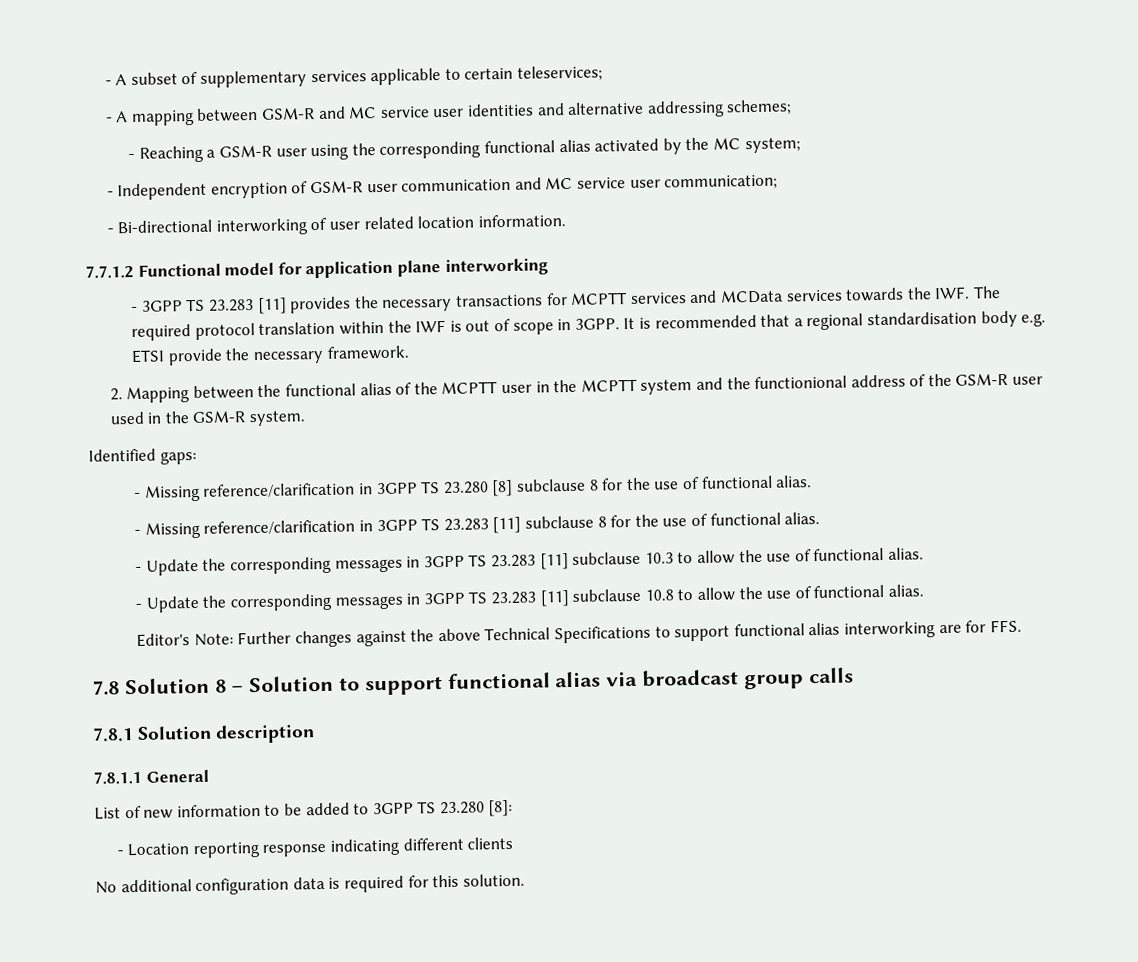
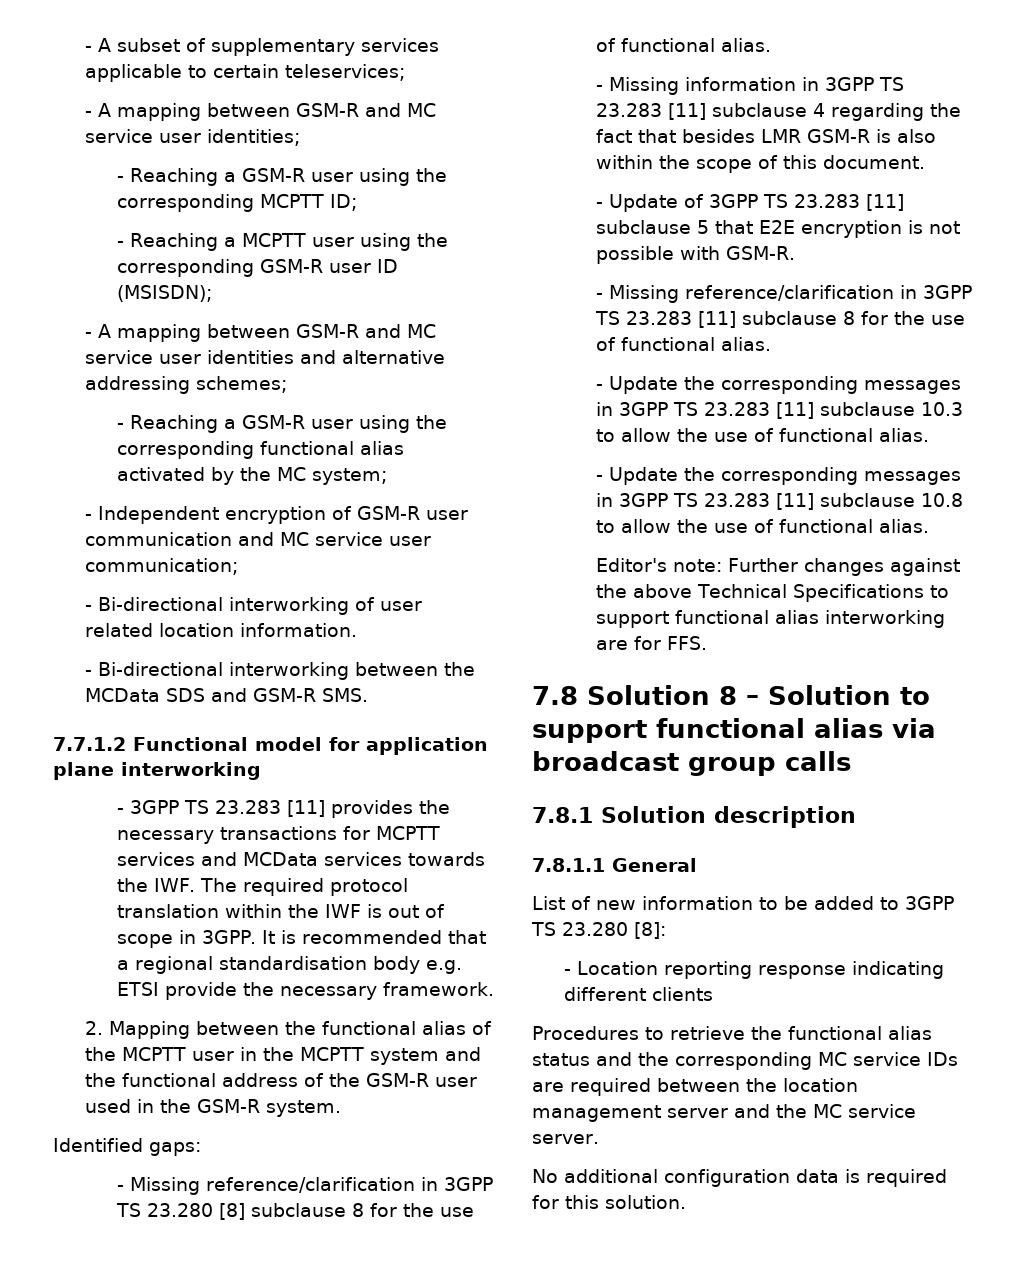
(603, 73) none -> [84,103,436,121] [84,129,300,146] [116,168,447,186] [116,194,357,212] [116,233,448,251] [116,259,398,277] [116,285,212,302] // - A mapping between GSM-R and MC service user identities; // - Reaching a GSM-R user using the corresponding MCPTT ID; // - Reaching a MCPTT user using the corresponding GSM-R user ID (MSISDN);
(566, 221) none -> [84,662,475,680] [84,688,368,702] // - Bi-directional interworking between the MCData SDS and GSM-R SMS.
[754,375,848,390] functionional -> [121,1073,216,1087] functional
(813, 481) none -> [595,77,904,95] [595,103,961,121] [595,129,936,143] [595,155,925,173] [595,194,904,212] [595,220,960,238] [595,246,795,264] // - Missing information in 3GPP TS 23.283 [11] subclause 4 regarding the fact that besides LMR GSM-R is also within the scope of this document. // - Update of 3GPP TS 23.283 [11] subclause 5 that E2E encryption is not possible with GSM-R.
[193,633,234,647] Note: -> [672,559,722,572] note:
(514, 843) none -> [532,1026,932,1040] [532,1052,958,1070] [532,1078,858,1096] [532,1104,916,1122] [532,1134,599,1144] // Procedures to retrieve the functional alias status and the corresponding MC service IDs are required between the location management server and the MC service server.

